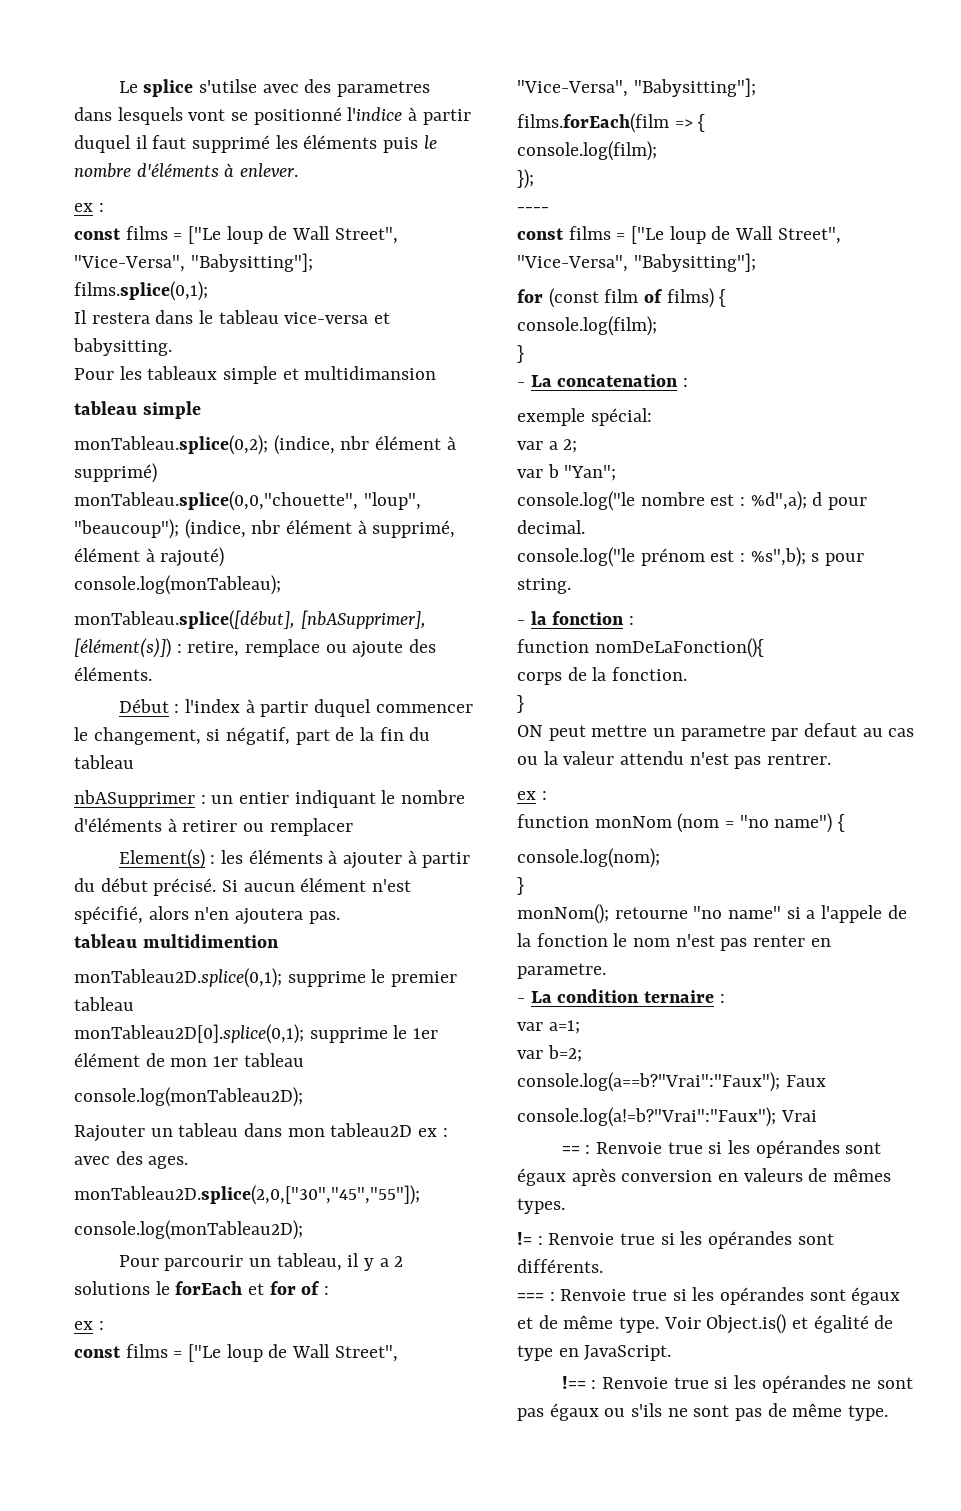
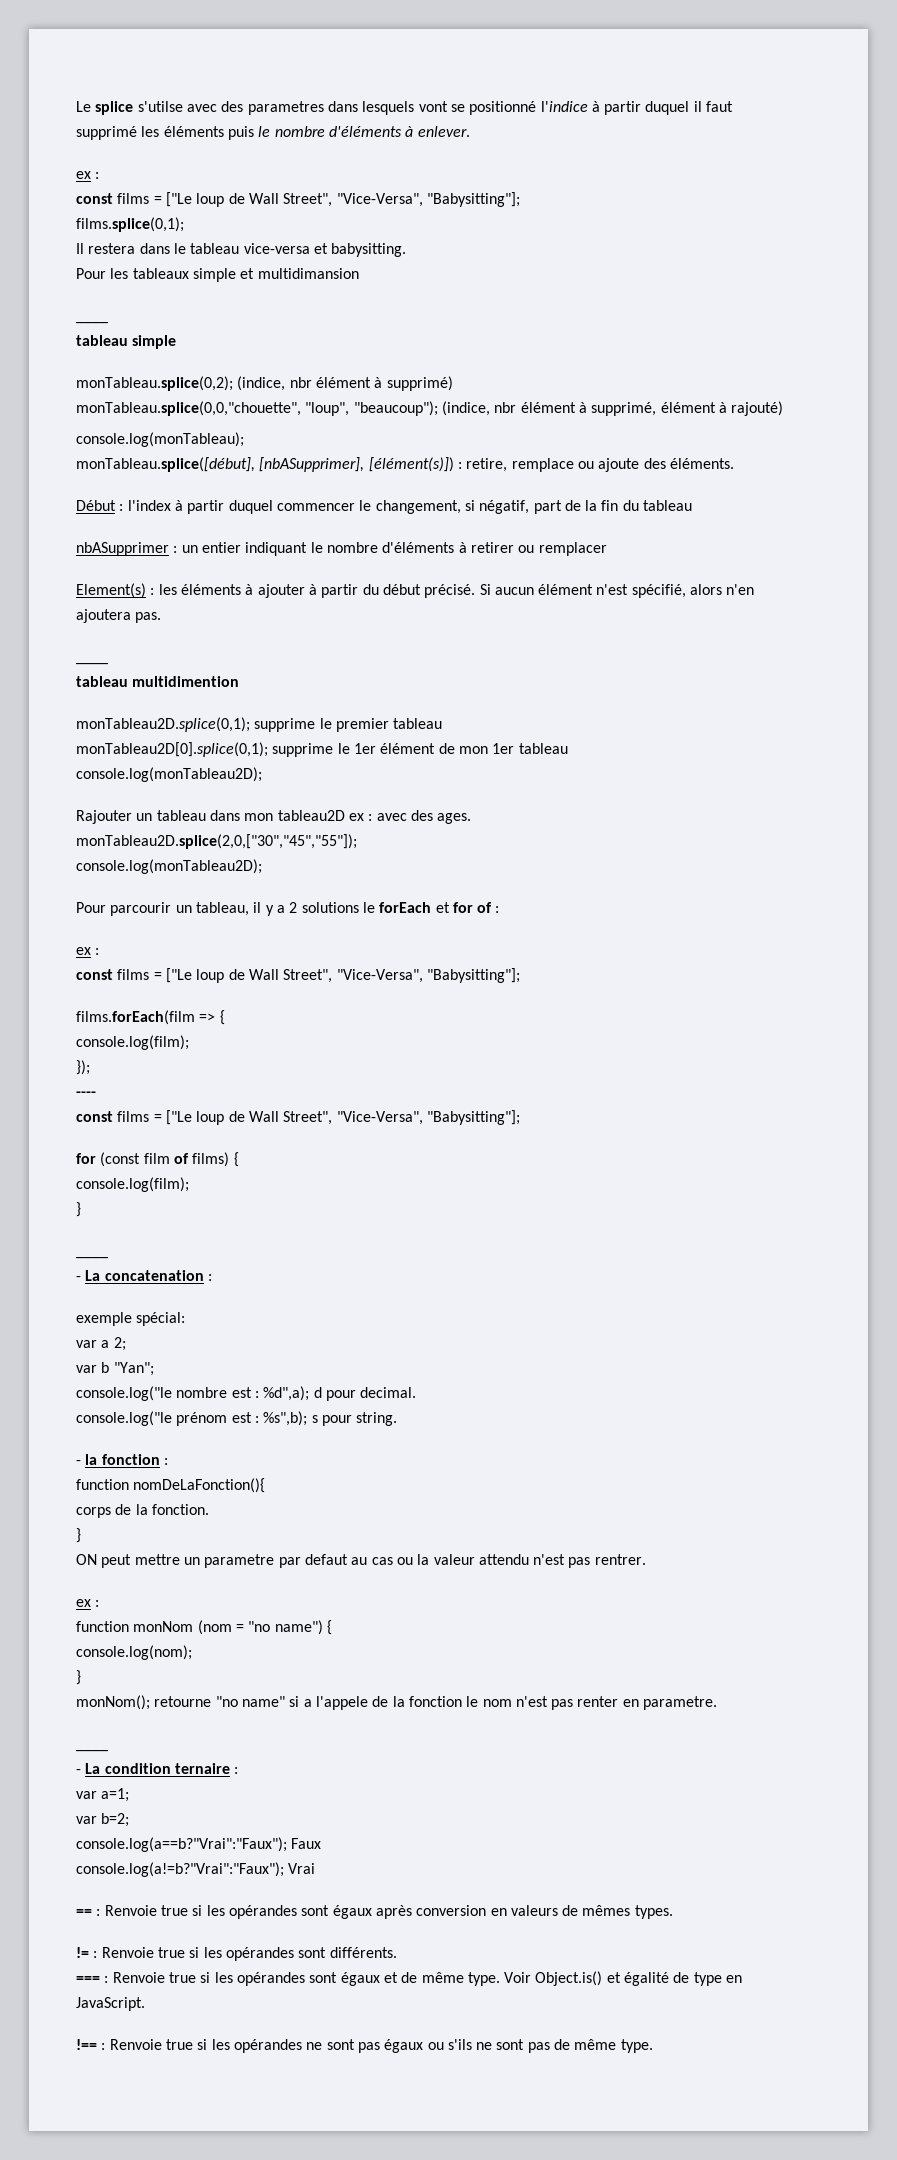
(437, 373) none -> [76,321,108,324] // ____
(340, 917) none -> [76,662,108,665] // ____
(524, 354) none -> [76,1256,108,1259] // ____
(606, 971) none -> [76,1749,108,1752] // ____

